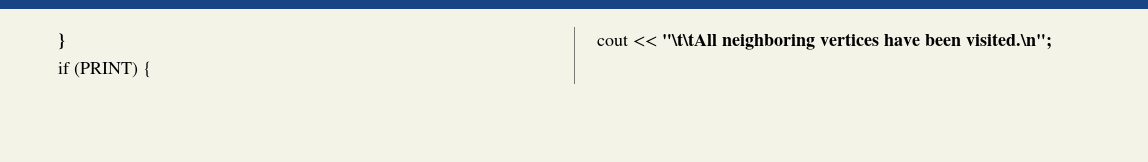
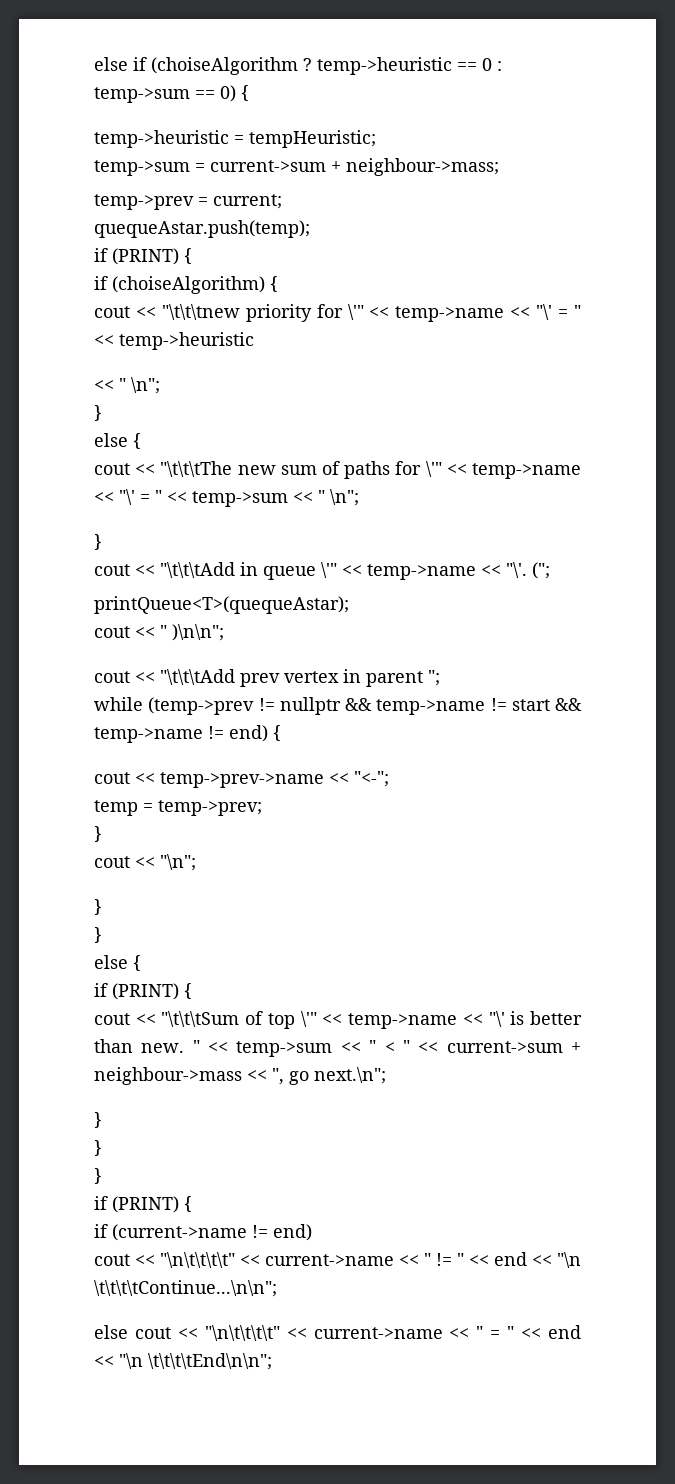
[58,33,65,50] } -> [94,57,502,75] [94,85,249,103] [94,130,376,148] [94,158,499,176] [94,194,282,210] [94,220,310,238] [94,248,192,265] [94,276,278,294] [94,304,582,322] [94,332,254,350] [94,377,160,394] [94,405,102,421] [94,433,141,449] [94,461,581,479] [94,489,359,507] [94,534,102,550] [94,562,550,580] [94,596,349,614] [94,624,224,641] [94,669,440,687] [94,697,582,715] [94,725,281,743] [94,771,389,788] [94,800,262,816] [94,826,102,842] [94,854,196,871] [94,899,102,915] [94,927,102,943] [94,955,141,971] else if (choiseAlgorithm ? temp->heuristic == 0 : temp->sum == 0) { // temp->heuristic = tempHeuristic; // temp->sum = current->sum + neighbour->mass; // temp->prev = current; // quequeAstar.push(temp); // if (PRINT) { // if (choiseAlgorithm) { // cout << "\t\t\tnew priority for \'" << temp->name << "\' = " << temp->heuristic // << " \n"; // } // else { // cout << "\t\t\tThe new sum of paths for \'" << temp->name << "\' = " << temp->sum << " \n"; // } // cout << "\t\t\tAdd in queue \'" << temp->name << "\'. ("; // printQueue<T>(quequeAstar); // cout << " )\n\n"; // cout << "\t\t\tAdd prev vertex in parent "; // while (temp->prev != nullptr && temp->name != start && temp->name != end) { // cout << temp->prev->name << "<-"; // temp = temp->prev; // } // cout << "\n"; // } // } // else {
[662,33,1052,50] "\t\tAll neighboring vertices have been visited.\n"; -> [161,1011,582,1029] [94,1039,581,1057] [94,1067,386,1085] [94,1112,102,1128] [94,1140,102,1156] [94,1168,102,1184] [94,1196,192,1213] [94,1224,312,1241] [94,1252,581,1268] [94,1280,277,1297] [94,1325,582,1341] [94,1353,272,1370] "\t\t\tSum of top \'" << temp->name << "\' is better than new. " << temp->sum << " < " << current->sum + neighbour->mass << ", go next.\n"; // } // } // } // if (PRINT) { // if (current->name != end) // cout << "\n\t\t\t\t" << current->name << " != " << end << "\n \t\t\t\tContinue...\n\n"; // else cout << "\n\t\t\t\t" << current->name << " = " << end << "\n \t\t\t\tEnd\n\n";

